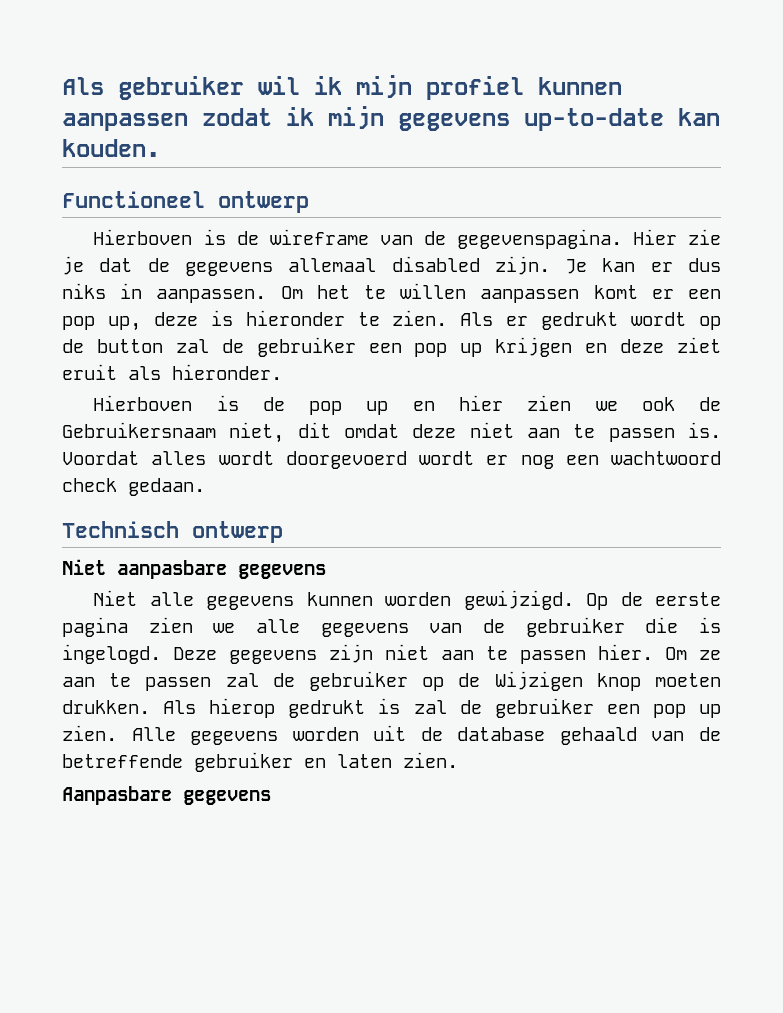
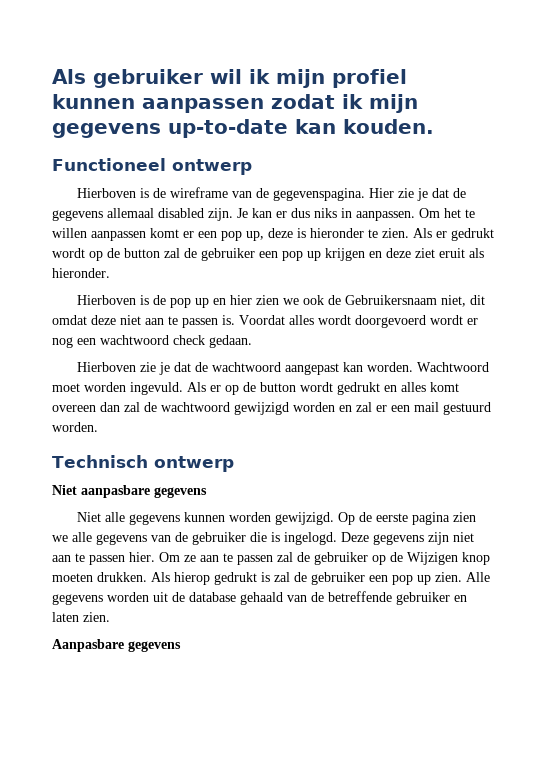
(205, 487) none -> [77,362,490,375] [52,382,459,395] [52,402,491,415] [52,422,98,432] // Hierboven zie je dat de wachtwoord aangepast kan worden. Wachtwoord moet worden ingevuld. Als er op de button wordt gedrukt en alles komt overeen dan zal de wachtwoord gewijzigd worden en zal er een mail gestuurd worden.

